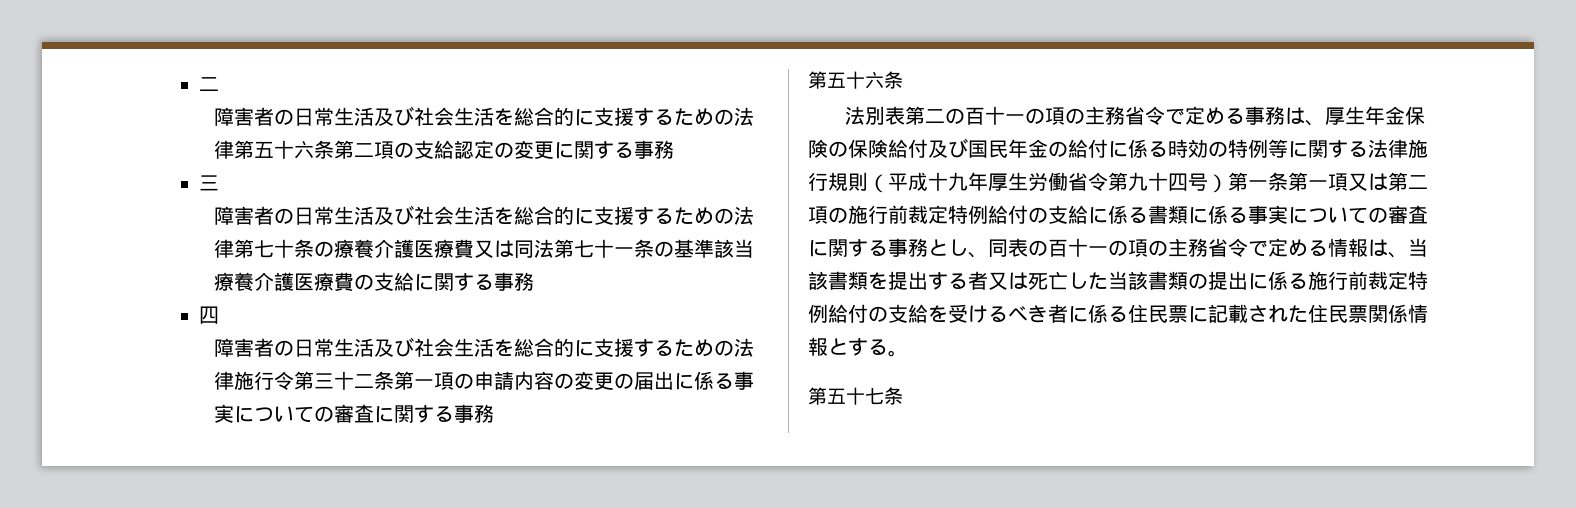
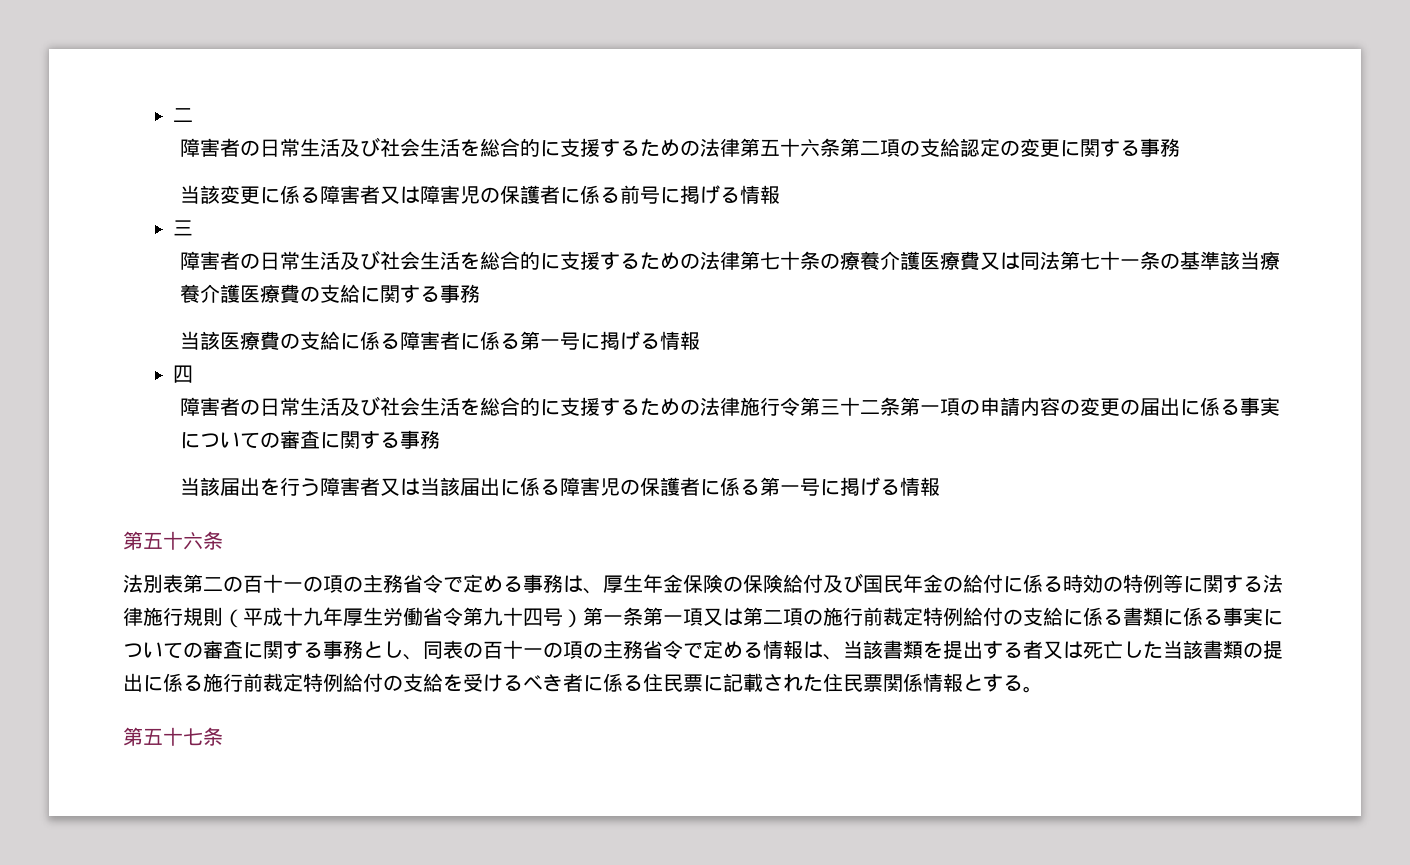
(674, 149) none -> [179,185,780,204] // 当該変更に係る障害者又は障害児の保護者に係る前号に掲げる情報
(534, 281) none -> [179,331,700,350] // 当該医療費の支給に係る障害者に係る第一号に掲げる情報
(494, 413) none -> [179,477,940,497] // 当該届出を行う障害者又は当該届出に係る障害児の保護者に係る第一号に掲げる情報

